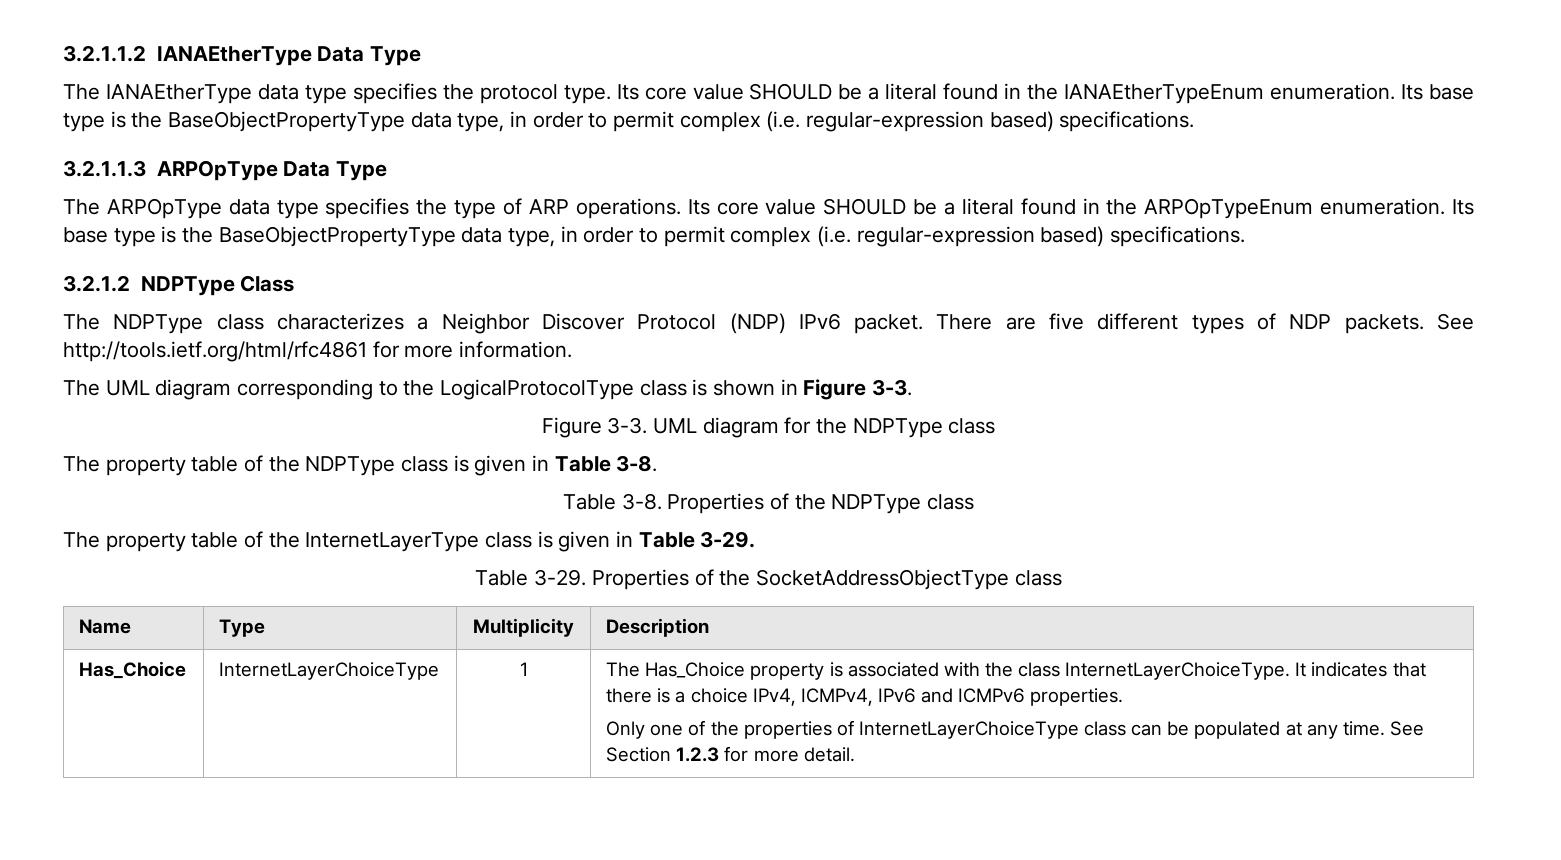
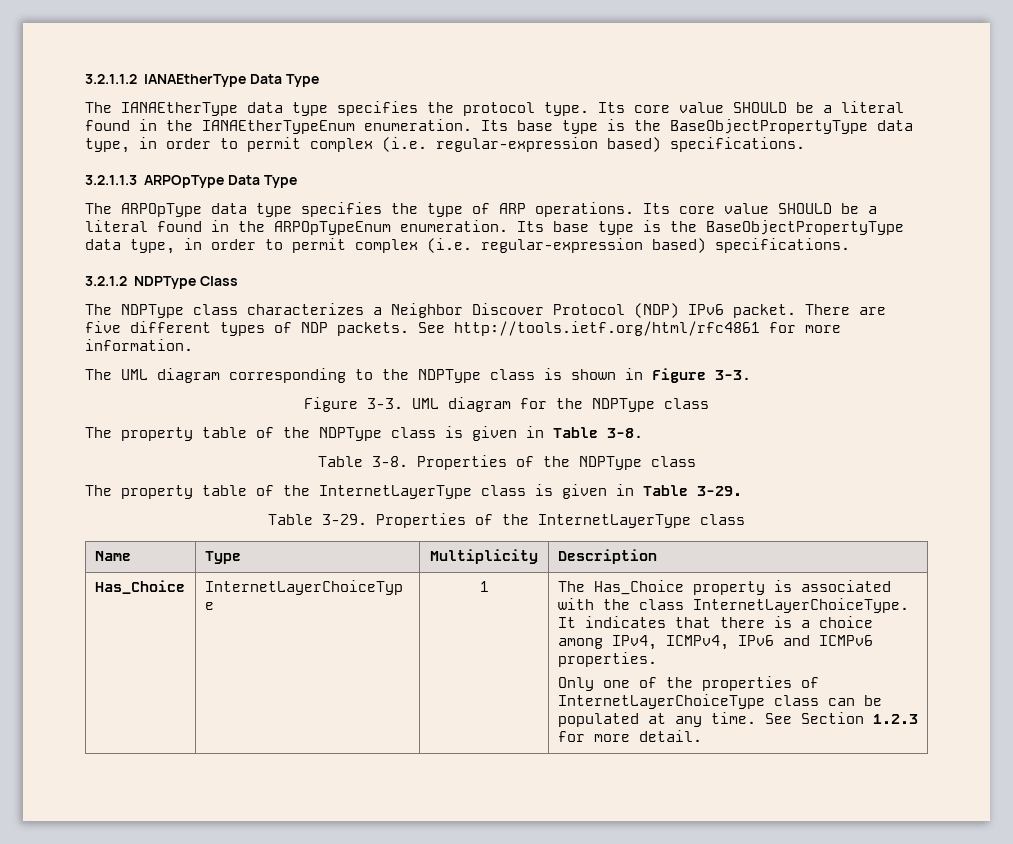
[440,379,635,400] LogicalProtocolType -> [418,369,481,383] NDPType
[755,569,1009,590] SocketAddressObjectType -> [538,514,691,528] InternetLayerType
(748, 695) none -> [557,638,603,649] among

